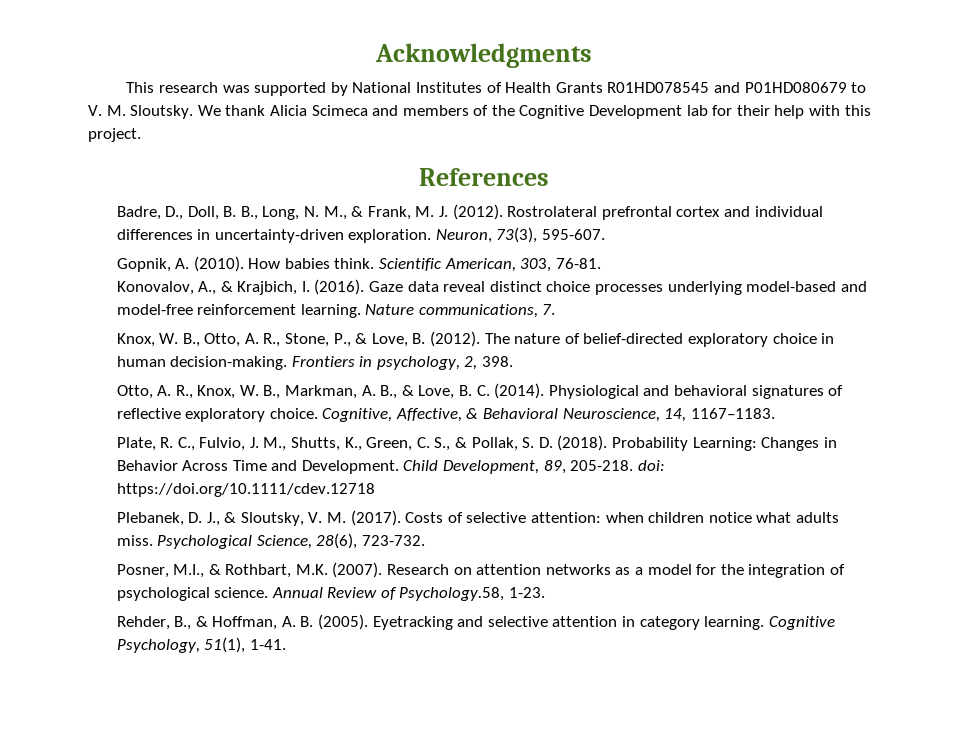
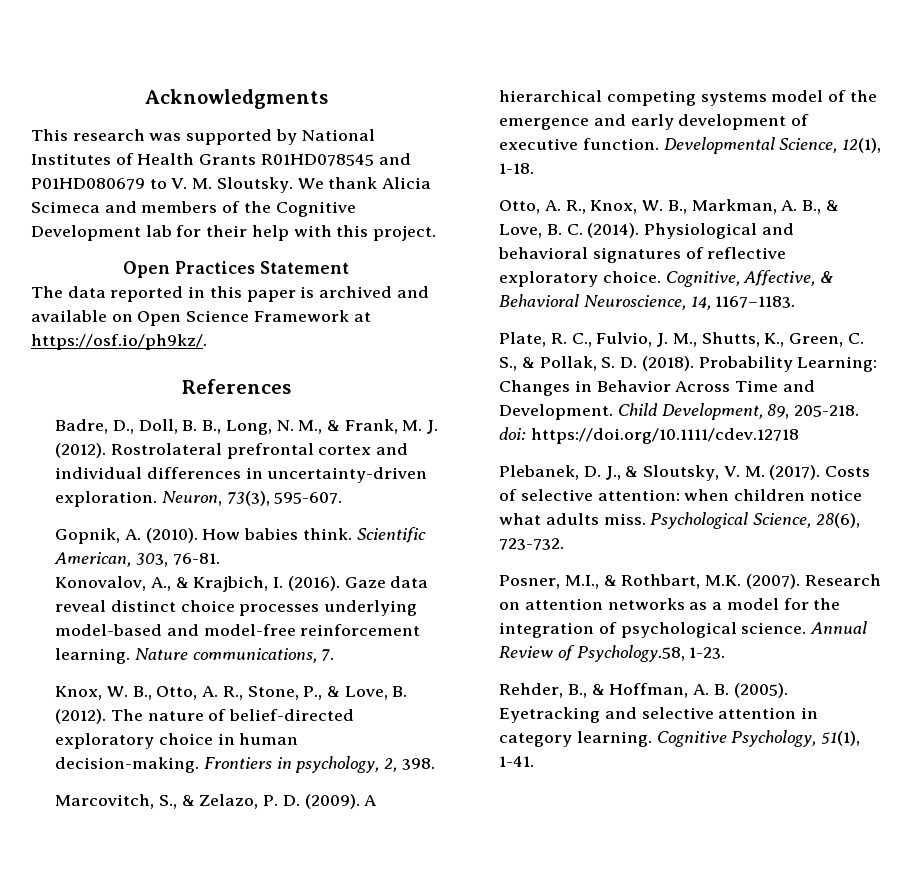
(141, 135) none -> [123,261,349,278] [31,286,429,302] [31,310,371,326] [31,334,207,350] // Open Practices Statement // The data reported in this paper is archived and available on Open Science Framework at https://osf.io/ph9kz/.
(514, 361) none -> [55,794,378,809] [499,90,877,106] [499,114,810,130] [499,137,882,154] [499,163,535,174] // Marcovitch, S., & Zelazo, P. D. (2009). A hierarchical competing systems model of the emergence and early development of executive function. Developmental Science, 12(1), 1-18.

